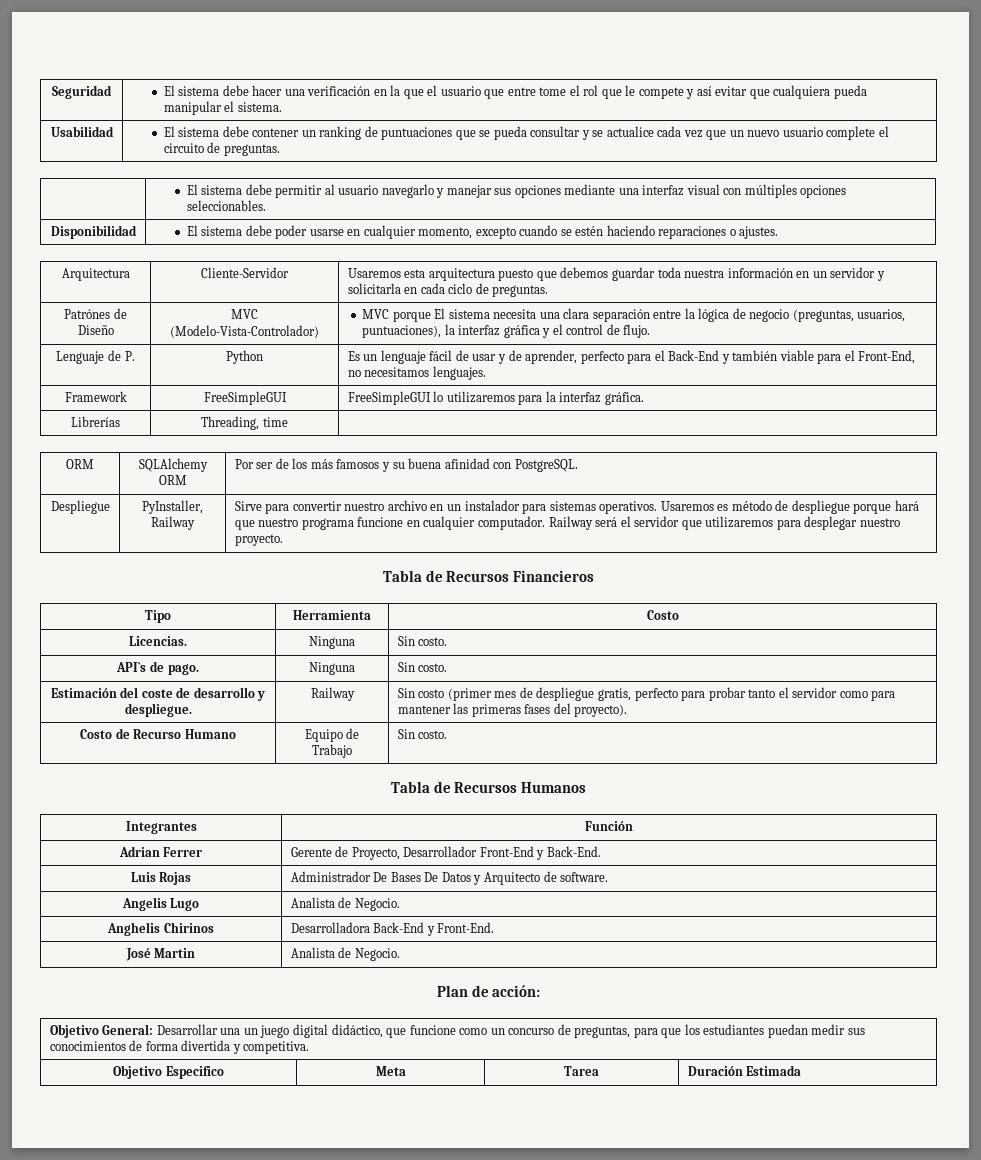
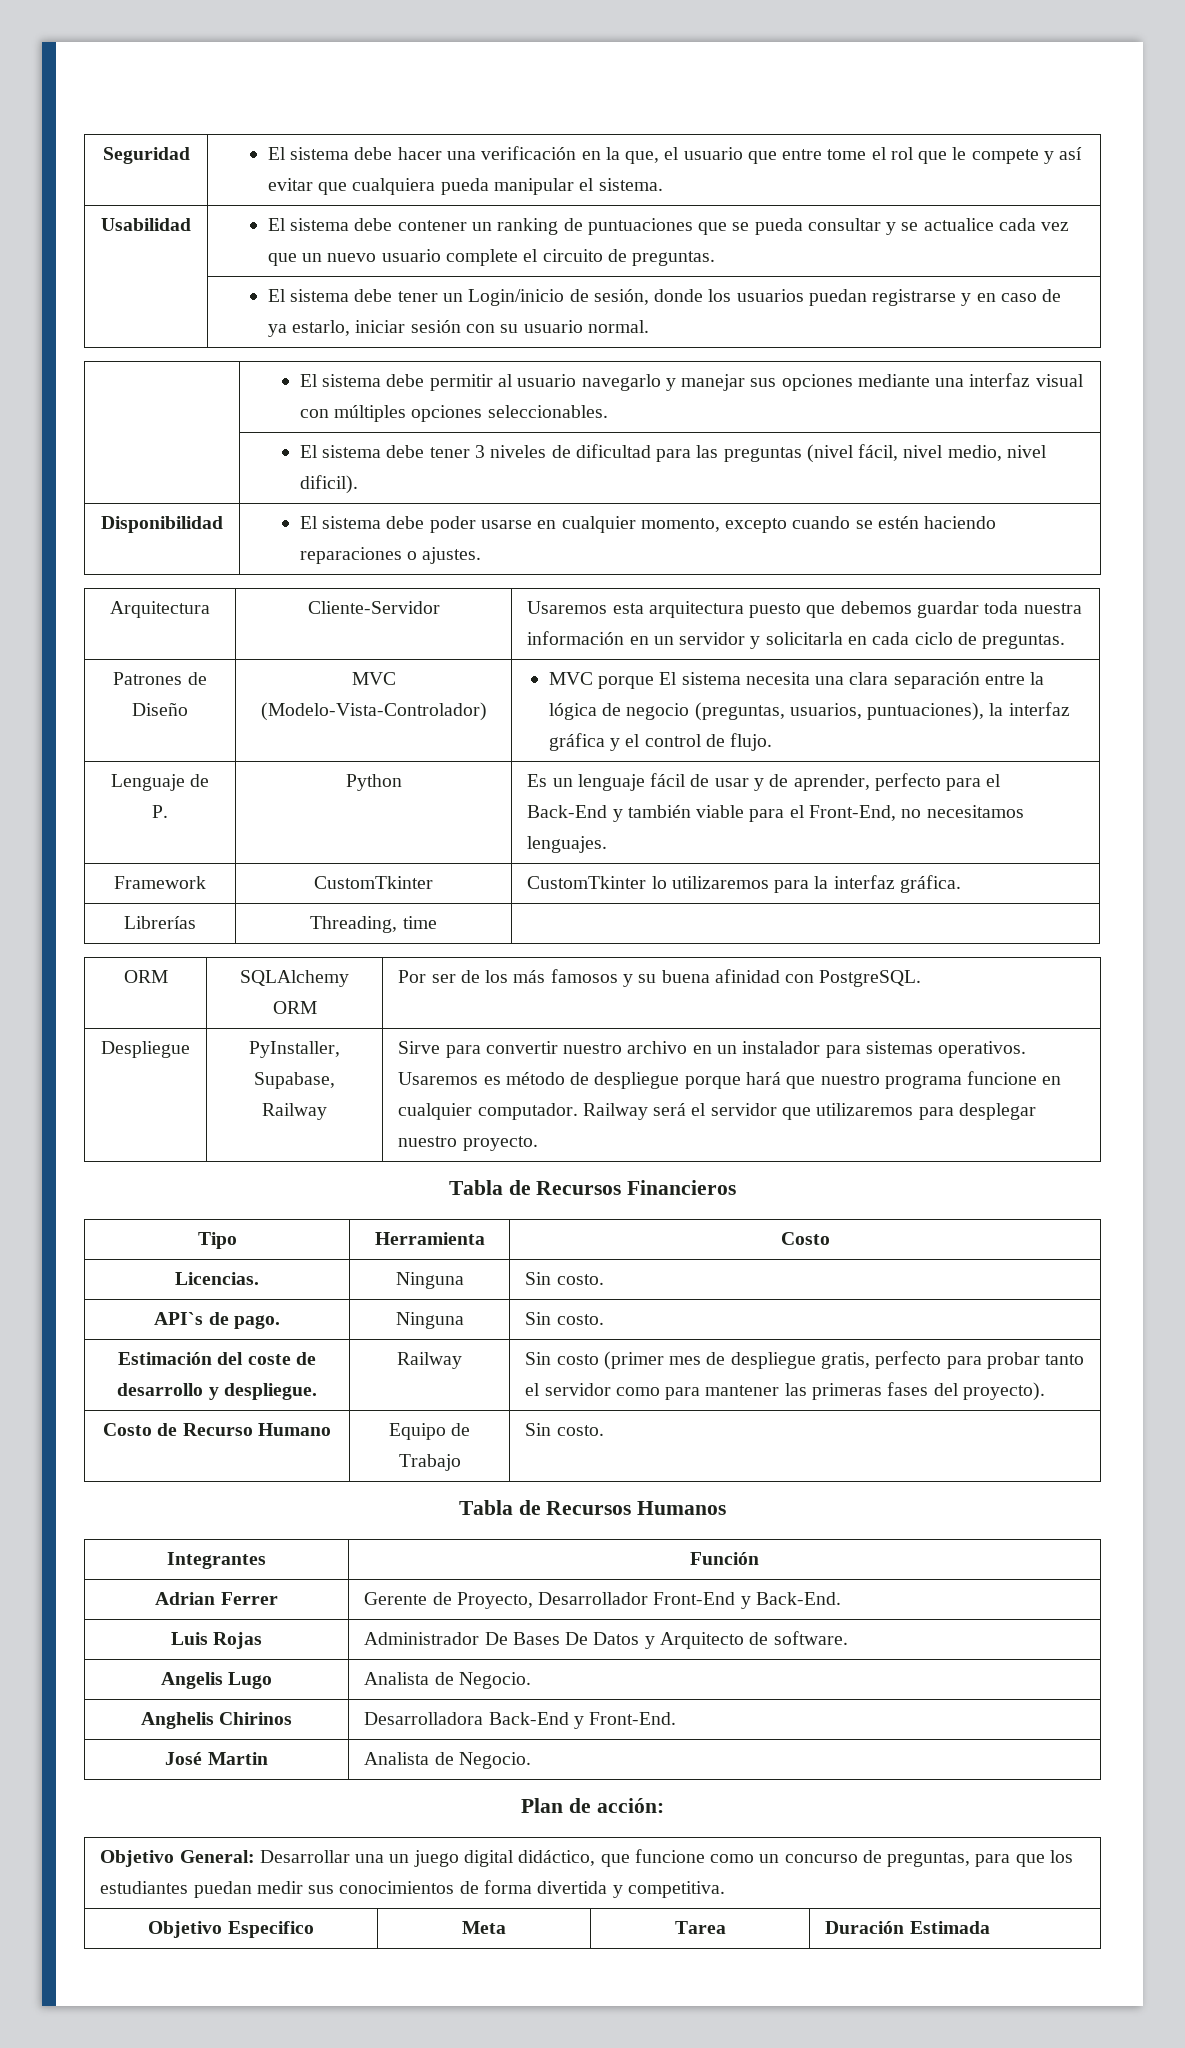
[403,89,424,99] que -> [625,151,660,164] que,
(280, 150) none -> [267,289,1062,306] [267,320,649,337] // | El sistema debe tener un Login/inicio de sesión, donde los usuarios puedan registrarse y en caso de ya estarlo, iniciar sesión con su usuario normal.
(266, 205) none -> [299,444,1047,463] [299,475,358,494] // | El sistema debe tener 3 niveles de dificultad para las preguntas (nivel fácil, nivel medio, nivel dificil).
[64,309,111,319] Patrónes -> [113,672,183,685] Patrones
[203,391,287,405] [347,391,431,405] FreeSimpleGUI | FreeSimpleGUI -> [314,876,433,889] [527,876,647,889] CustomTkinter | CustomTkinter
(203, 507) none -> [254,1072,335,1089] Supabase,

